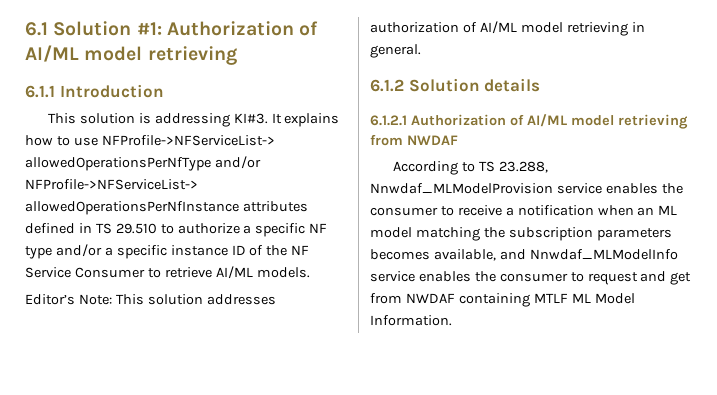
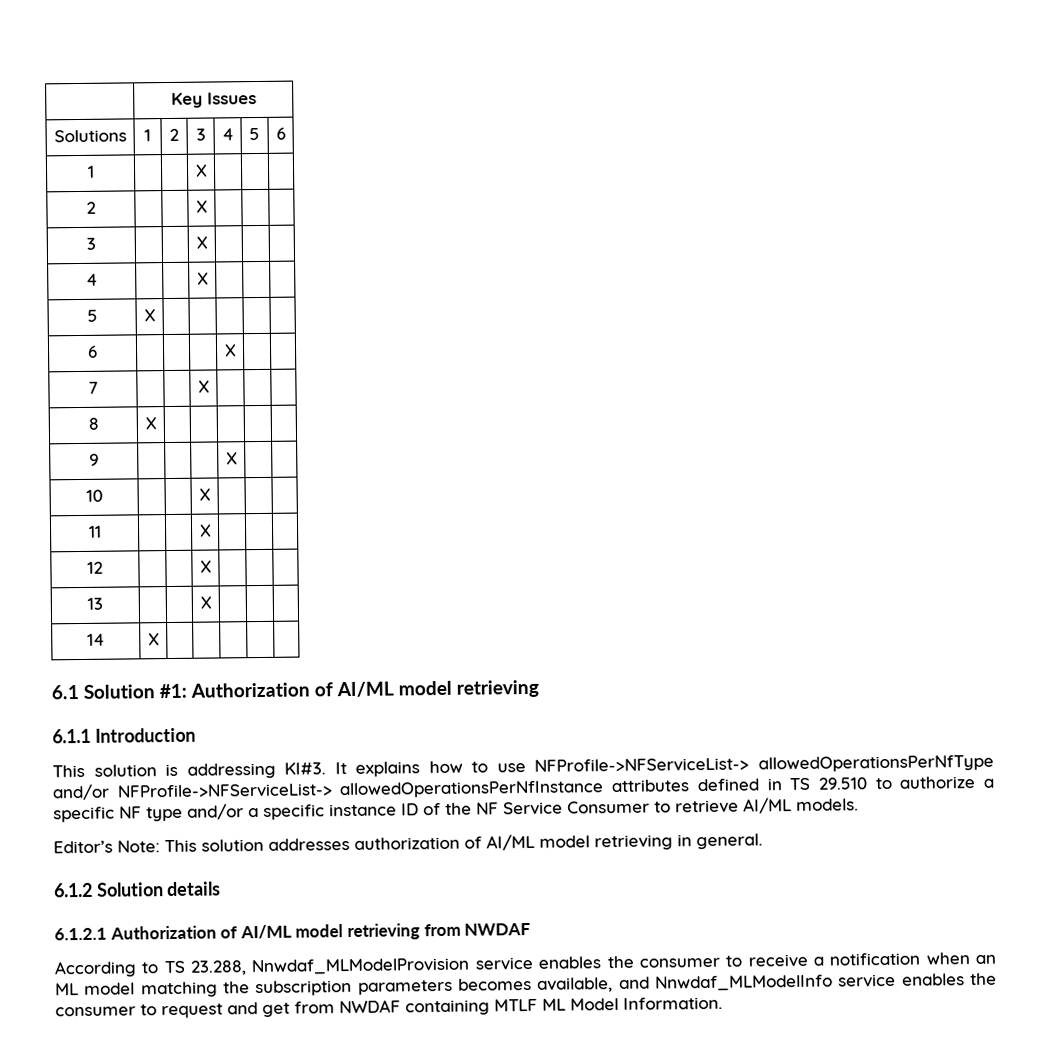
(25, 29) none -> [170,92,257,108] [53,129,127,143] [144,129,151,142] [169,128,179,141] [195,128,206,141] [221,128,234,141] [249,127,260,141] [275,127,286,140] [86,165,95,178] [194,164,208,177] [86,201,96,214] [195,200,208,213] [86,237,96,250] [195,236,208,249] [86,273,98,286] [196,272,209,285] [86,309,98,322] [143,309,156,322] [87,345,98,358] [223,344,237,357] [88,381,98,394] [197,380,210,393] [87,417,99,430] [144,417,157,430] [89,453,99,466] [225,452,238,465] [85,489,103,502] [198,488,211,501] [87,525,102,538] [198,524,212,537] [87,561,103,574] [199,560,212,573] [87,597,103,610] [199,596,212,609] [87,633,105,646] [147,633,160,646] | Key Issues // Solutions | 1 | 2 | 3 | 4 | 5 | 6 // 1 | | | X | | | // 2 | | | X | | | // 3 | | | X | | | // 4 | | | X | | | // 5 | X | | | | | // 6 | | | | X | | // 7 | | | X | | | // 8 | X | | | | | // 9 | | | | X | | // 10 | | | X | | | // 11 | | | X | | | // 12 | | | X | | | // 13 | | | X | | | // 14 | X | | | | | //

